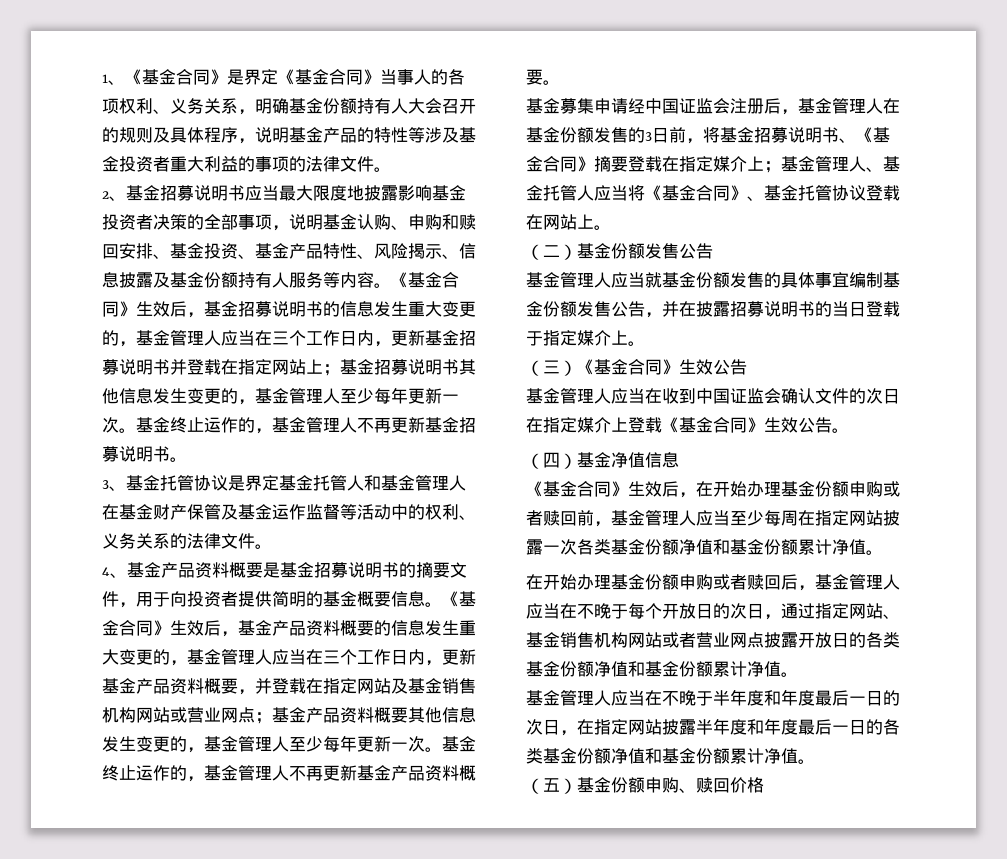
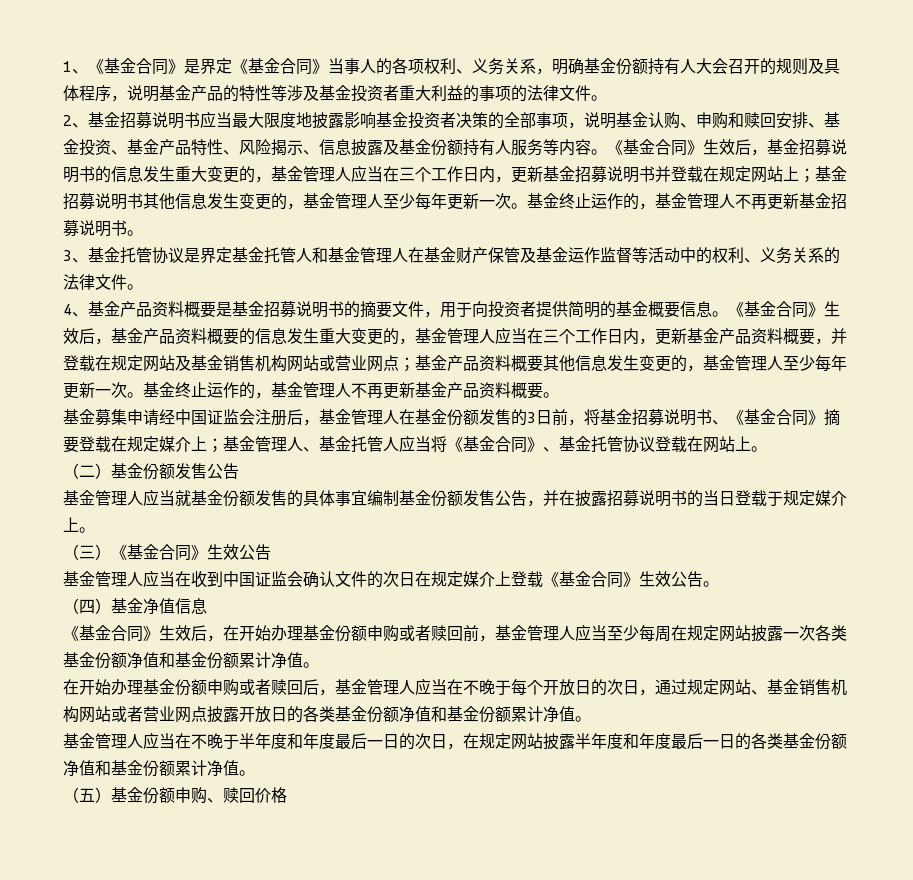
[238,359,255,375] 指 -> [719,166,735,182] 规
[323,678,340,694] 指 -> [111,355,127,371] 规
[679,156,696,172] 指 -> [127,436,143,452] 规
[543,330,560,346] 指 -> [783,490,799,506] 规
[543,417,560,433] 指 -> [431,571,447,587] 规
[815,510,832,526] 指 -> [687,625,703,641] 规
[815,603,832,619] 指 -> [687,679,703,695] 规
[594,719,611,735] 指 -> [479,733,495,749] 规

